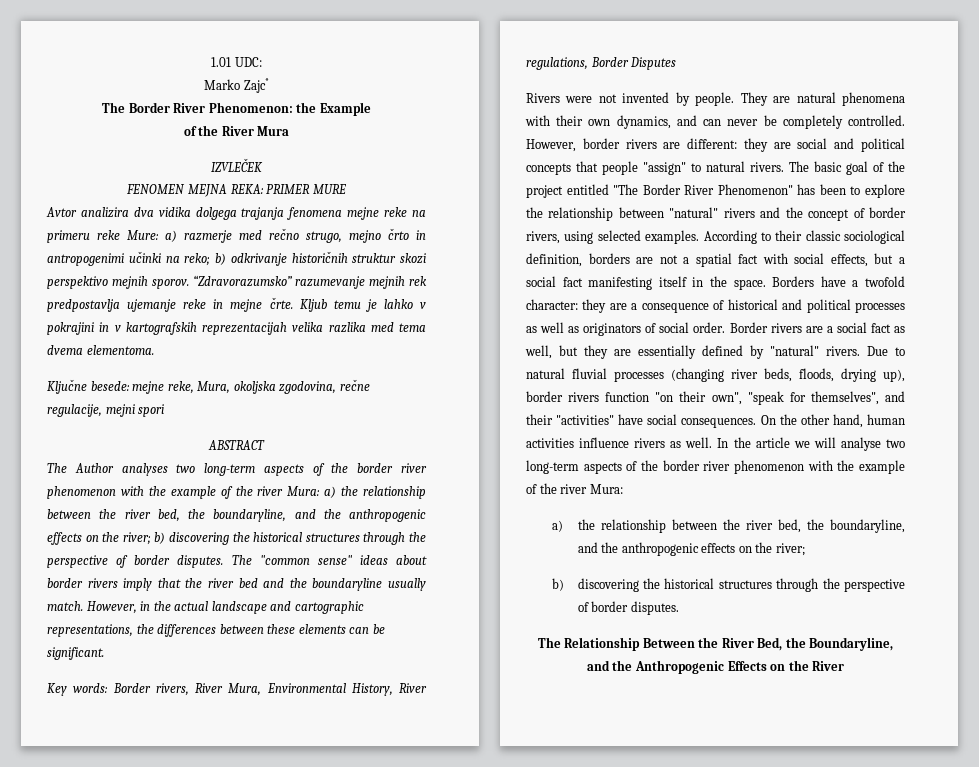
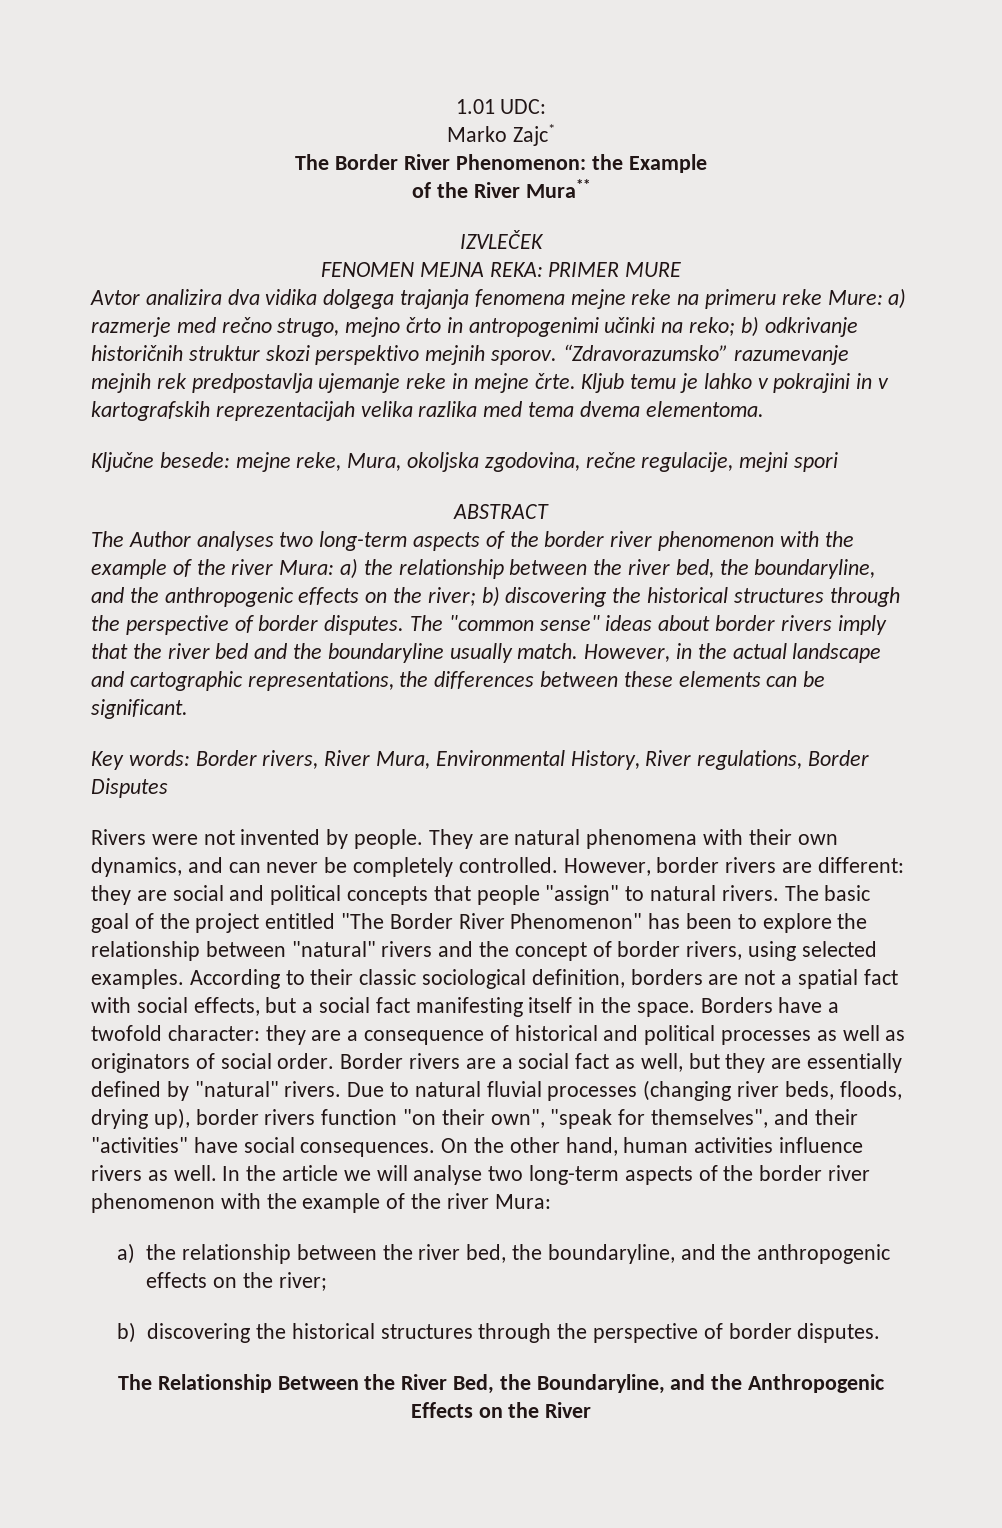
[257,126,290,136] Mura -> [525,179,590,198] Mura**

